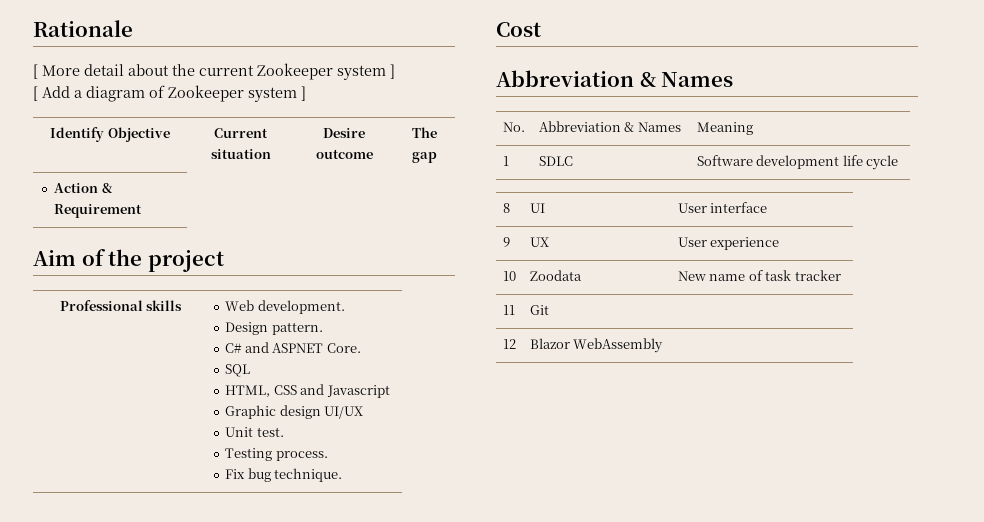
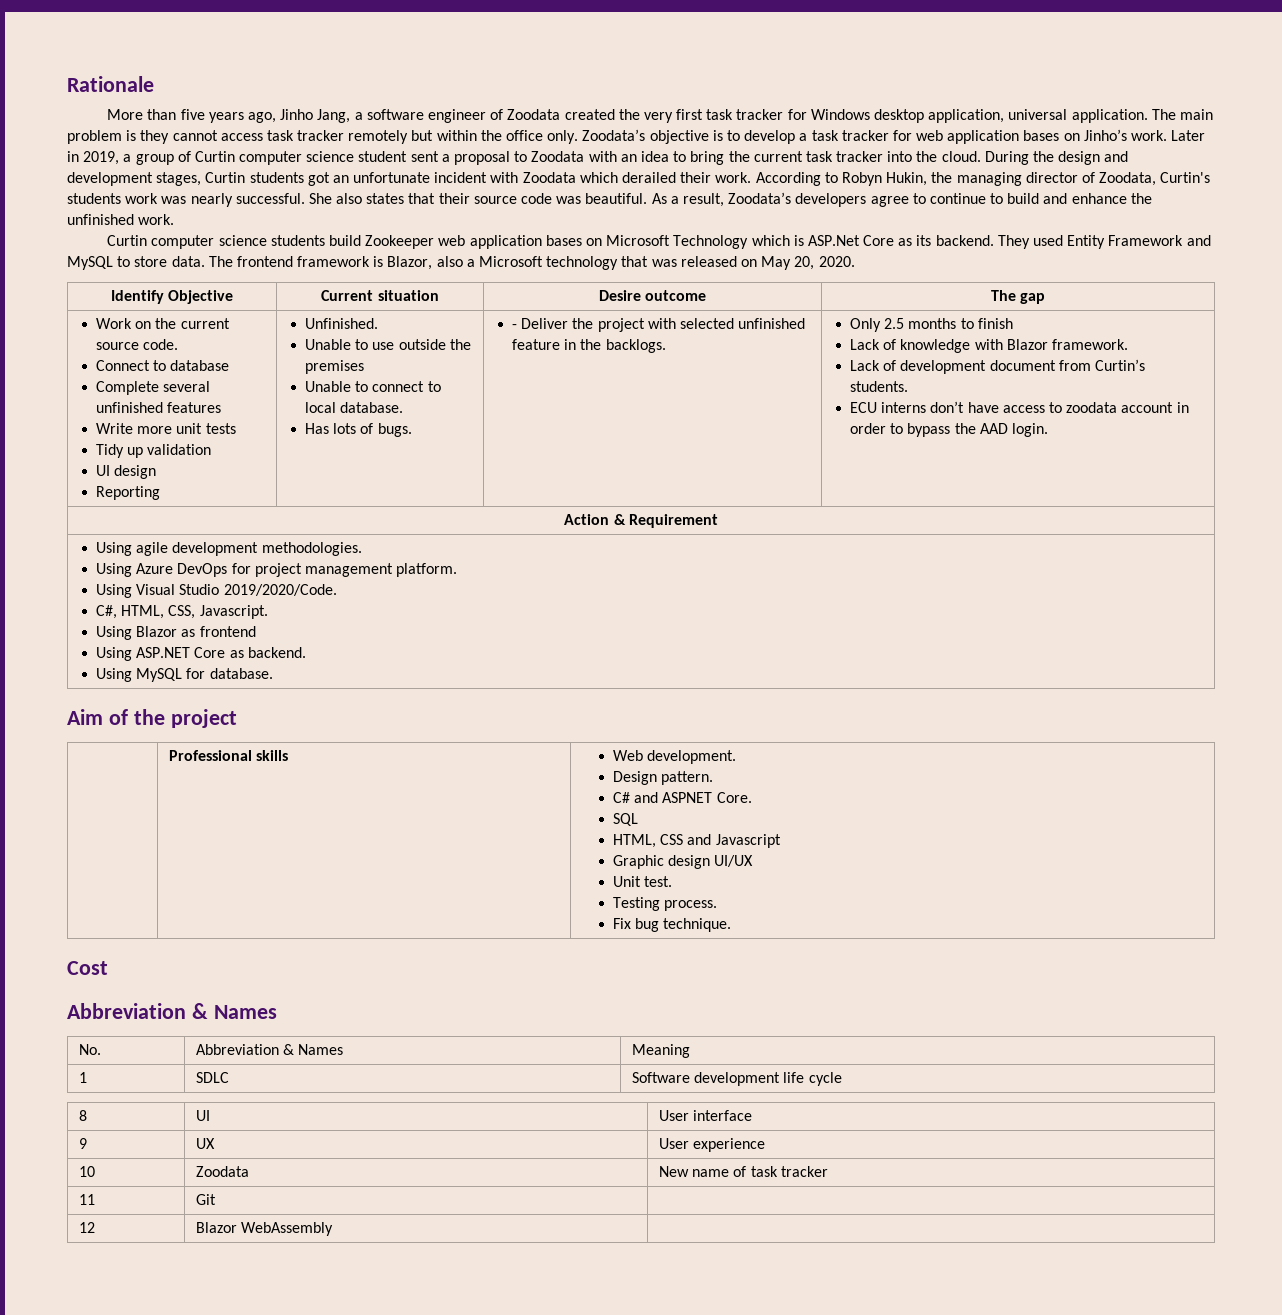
[33,63,395,80] [33,85,306,102] [ More detail about the current Zookeeper system ] // [ Add a diagram of Zookeeper system ] -> [107,109,1213,123] [67,129,1206,144] [67,151,1129,165] [67,172,1211,186] [67,192,1152,207] [67,214,175,225] [107,235,1211,249] [67,256,855,270] More than five years ago, Jinho Jang, a software engineer of Zoodata created the very first task tracker for Windows desktop application, universal application. The main problem is they cannot access task tracker remotely but within the office only. Zoodata’s objective is to develop a task tracker for web application bases on Jinho’s work. Later in 2019, a group of Curtin computer science student sent a proposal to Zoodata with an idea to bring the current task tracker into the cloud. During the design and development stages, Curtin students got an unfortunate incident with Zoodata which derailed their work. According to Robyn Hukin, the managing director of Zoodata, Curtin's students work was nearly successful. She also states that their source code was beautiful. As a result, Zoodata’s developers agree to continue to build and enhance the unfinished work. // Curtin computer science students build Zookeeper web application bases on Microsoft Technology which is ASP.Net Core as its backend. They used Entity Framework and MySQL to store data. The frontend framework is Blazor, also a Microsoft technology that was released on May 20, 2020.
[53,183,112,193] [53,204,142,218] Action & Requirement -> [96,318,230,329] [96,339,179,350] [96,360,230,371] [96,381,211,395] [96,402,222,413] [96,423,236,434] [96,444,212,458] [96,465,157,479] [96,486,161,500] [305,318,379,329] [305,339,471,350] [305,360,365,374] [305,381,441,392] [305,402,404,413] [305,423,412,437] [512,318,806,332] [512,339,666,353] [850,318,1013,332] [850,339,1129,353] [850,359,1146,374] [850,381,909,392] [850,401,1189,413] [850,423,1049,437] [564,514,718,528] [96,542,362,556] [96,563,458,577] [96,584,337,598] [96,605,268,619] [96,626,256,640] [96,647,306,661] [96,668,273,682] Work on the current source code. // Connect to database // Complete several unfinished features // Write more unit tests // Tidy up validation // UI design // Reporting | Unfinished. // Unable to use outside the premises // Unable to connect to local database. // Has lots of bugs. | - Deliver the project with selected unfinished feature in the backlogs. | Only 2.5 months to finish // Lack of knowledge with Blazor framework. // Lack of development document from Curtin’s students. // ECU interns don’t have access to zoodata account in order to bypass the AAD login. // Action & Requirement // Using agile development methodologies. // Using Azure DevOps for project management platform. // Using Visual Studio 2019/2020/Code. // C#, HTML, CSS, Javascript. // Using Blazor as frontend // Using ASP.NET Core as backend. // Using MySQL for database.

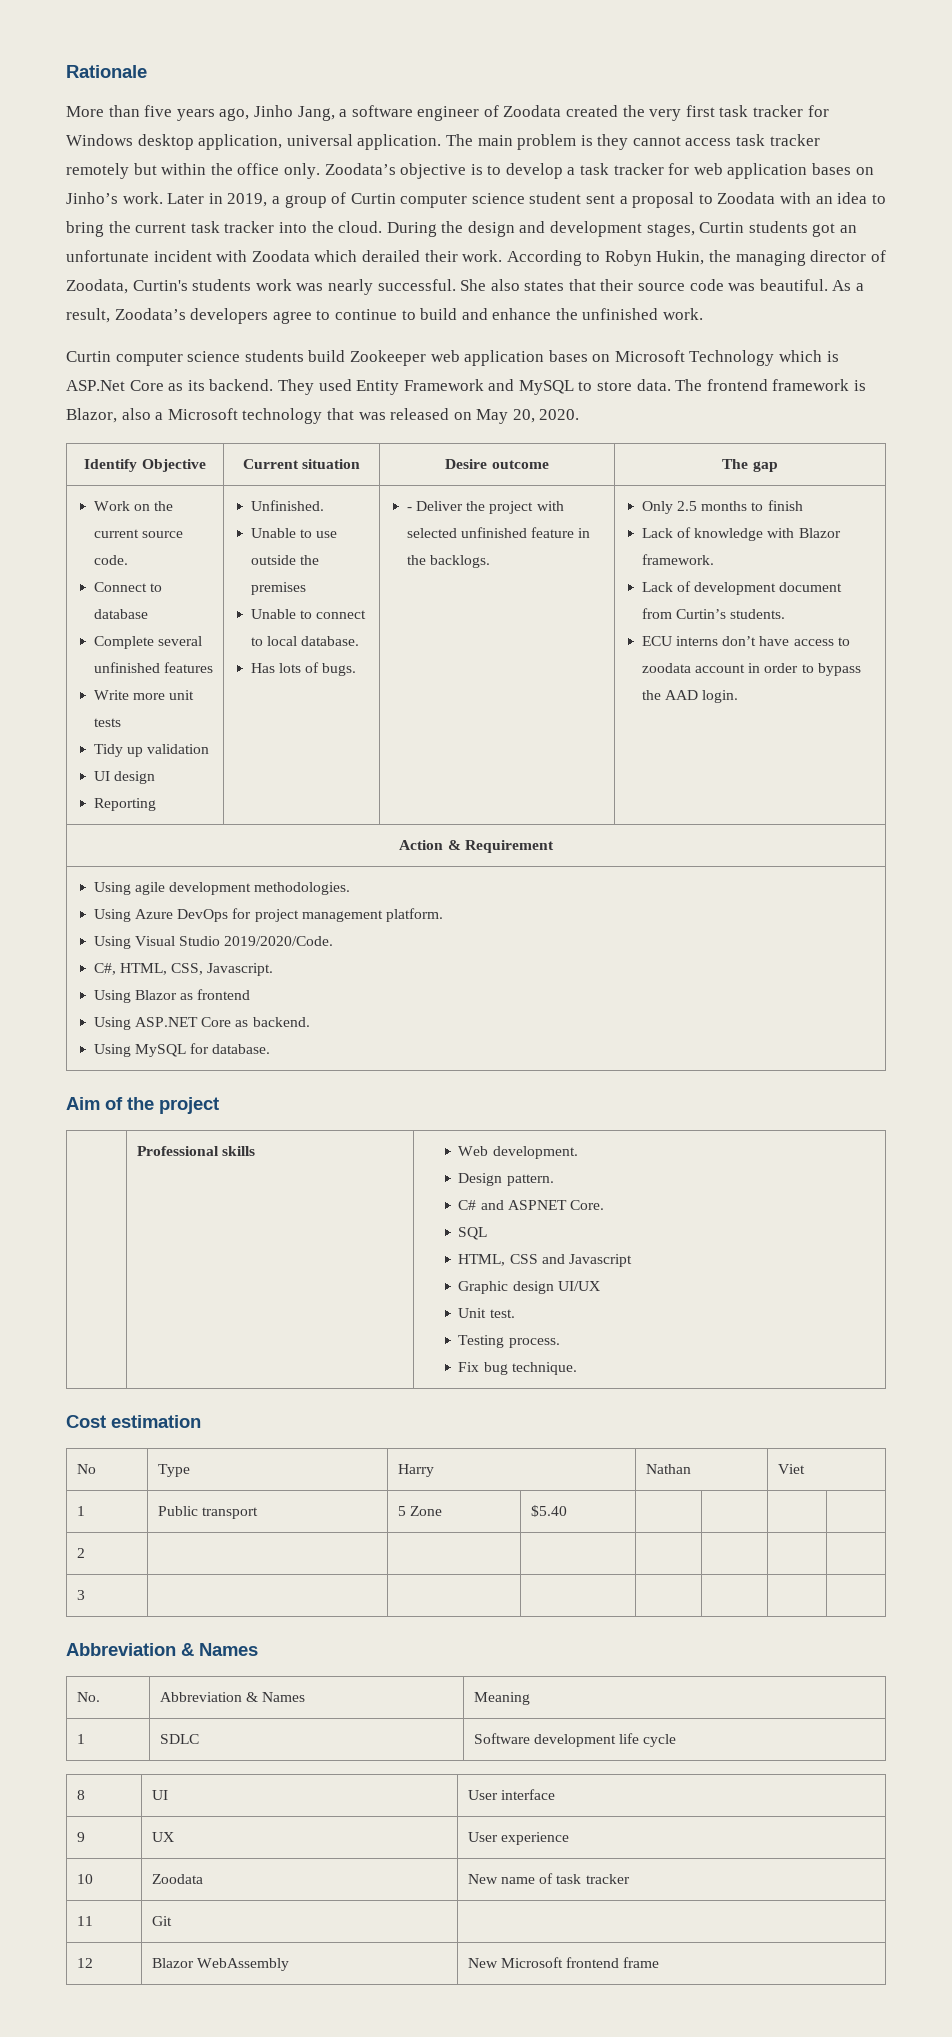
(108, 968) none -> [111,1415,201,1428] [76,1464,96,1474] [157,1464,190,1477] [397,1464,434,1477] [645,1464,691,1474] [777,1464,805,1474] [76,1506,85,1516] [157,1506,258,1519] [397,1506,442,1516] [530,1505,567,1517] [76,1548,85,1558] [76,1590,85,1600] estimation // No | Type | Harry | Nathan | Viet // 1 | Public transport | 5 Zone | $5.40 | | | | // 2 | | | | | | | // 3 | | | | | | |
(334, 1229) none -> [467,1957,660,1968] New Microsoft frontend frame

